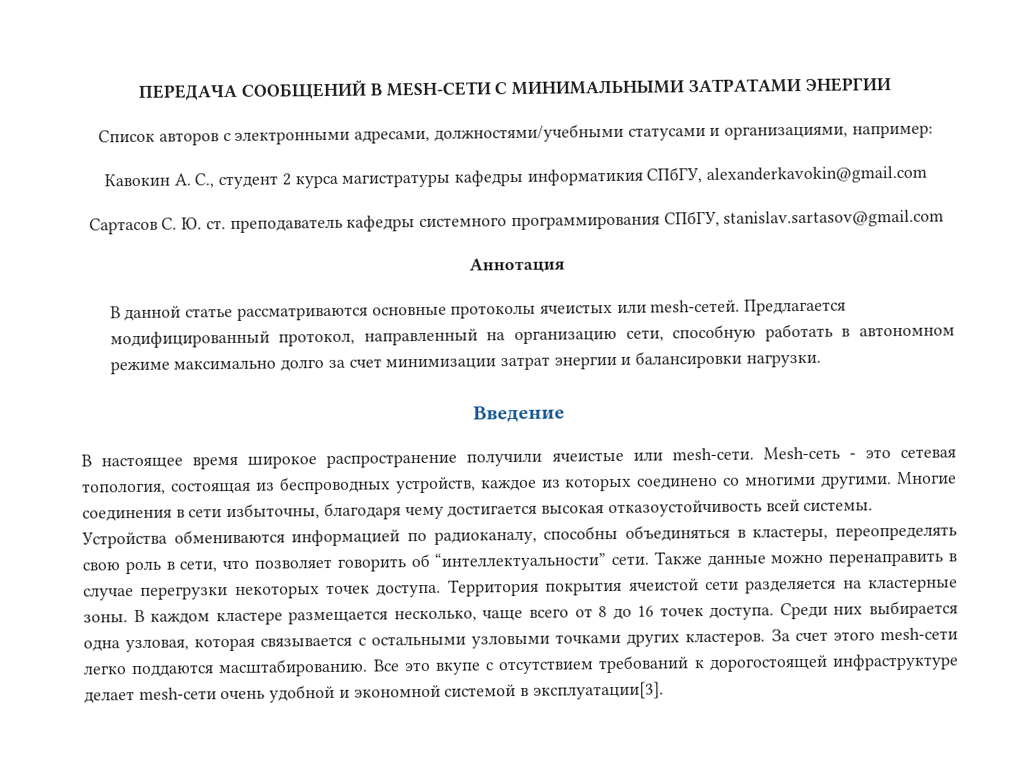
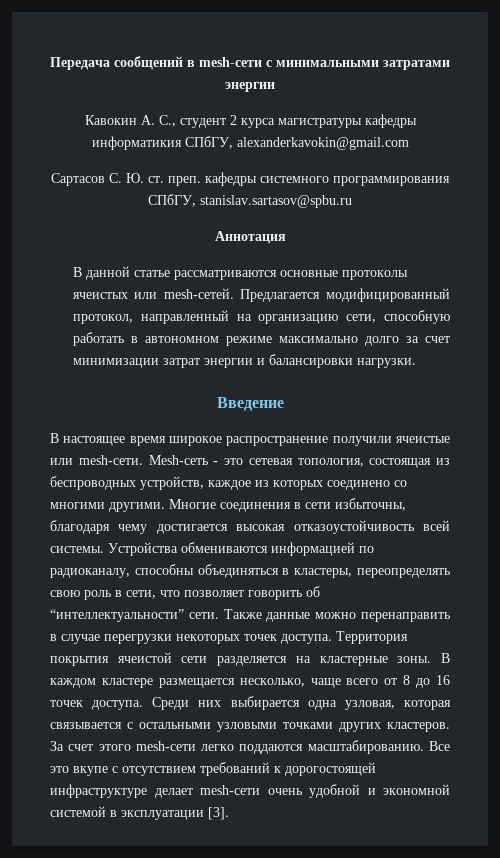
[138,77,891,101] [98,123,933,146] ПЕРЕДАЧА СООБЩЕНИЙ В MESH-СЕТИ С МИНИМАЛЬНЫМИ ЗАТРАТАМИ ЭНЕРГИИ // Список авторов с электронными адресами, должностями/учебными статусами и организациями, например: -> [50,56,450,70] [225,82,275,92] Передача сообщений в mesh-сети с минимальными затратами энергии
[229,218,343,234] преподаватель -> [168,176,201,186] преп.
[723,209,945,228] stanislav.sartasov@gmail.com -> [200,195,352,208] stanislav.sartasov@spbu.ru
[532,681,664,700] эксплуатации[3]. -> [121,807,229,820] эксплуатации [3].

